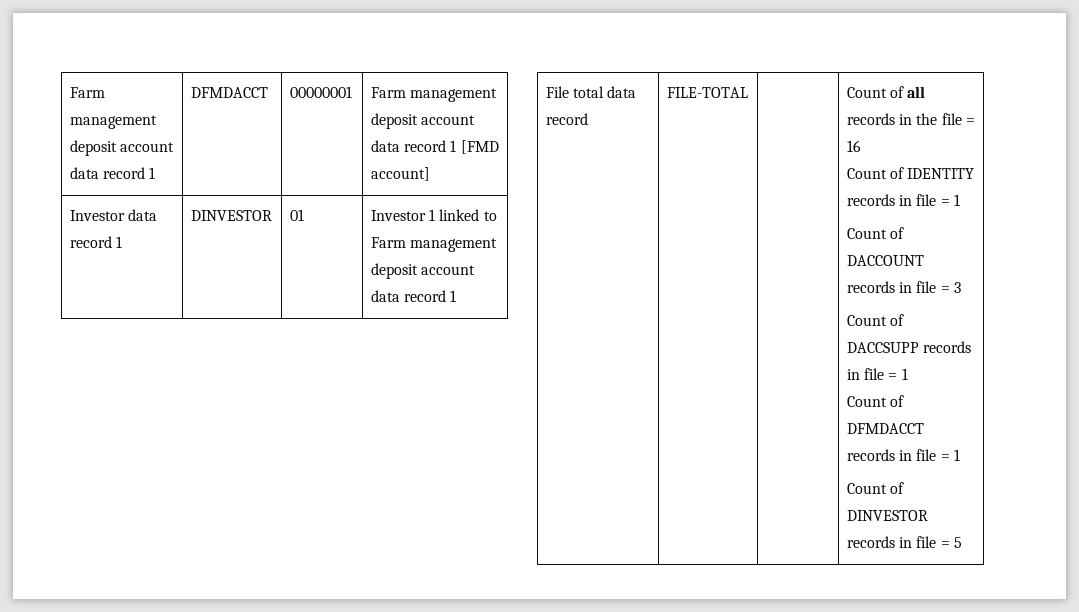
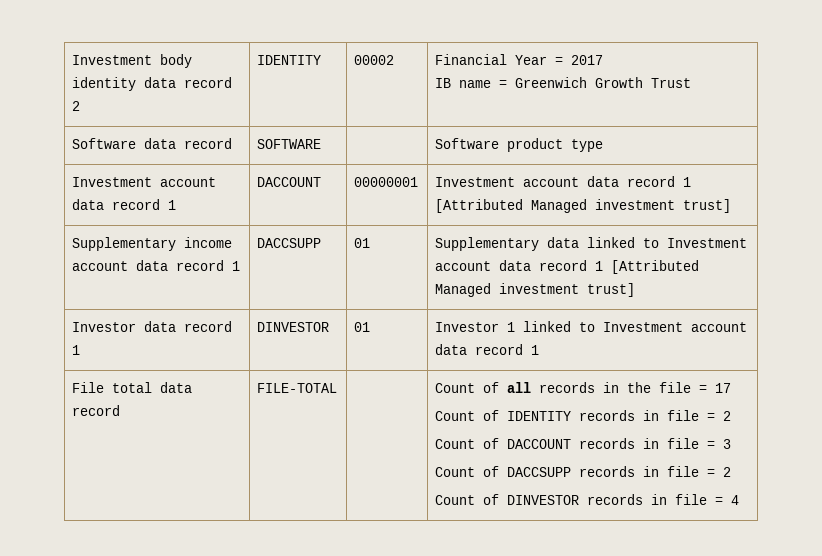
[69,87,105,98] [69,115,157,129] [69,140,174,156] [69,167,156,179] [190,87,268,98] Farm management deposit account data record 1 | DFMDACCT -> [72,54,193,68] [72,77,233,91] [72,101,81,111] [257,55,322,65] [354,55,395,65] [435,54,604,65] [435,77,692,88] [72,138,233,149] [257,139,322,149] [435,138,604,152] [72,177,217,187] [72,199,177,210] [257,177,322,187] Investment body identity data record 2 | IDENTITY | 00002 | Financial Year = 2017 // IB name = Greenwich Growth Trust // Software data record | SOFTWARE | | Software product type // Investment account data record 1 | DACCOUNT
[370,87,497,102] [370,113,475,129] [370,140,499,154] [370,167,430,181] Farm management deposit account data record 1 [FMD account] -> [435,176,692,187] [435,199,732,213] [72,237,233,251] [72,260,241,271] [257,238,322,248] [354,238,371,248] [435,237,748,251] [435,260,700,274] [435,283,636,297] Investment account data record 1 [Attributed Managed investment trust] // Supplementary income account data record 1 | DACCSUPP | 01 | Supplementary data linked to Investment account data record 1 [Attributed Managed investment trust]
[370,237,497,252] [370,263,418,279] Farm management deposit -> [603,322,684,332] Investment
[846,140,861,152] 16 -> [715,383,732,393] 17
[953,194,960,206] 1 -> [723,411,732,421] 2
[901,368,908,380] [846,395,904,407] [846,423,924,434] [846,449,960,461] 1 // Count of DFMDACCT records in file = 1 -> [723,467,732,477] 2
[953,537,962,548] 5 -> [731,495,740,505] 4

